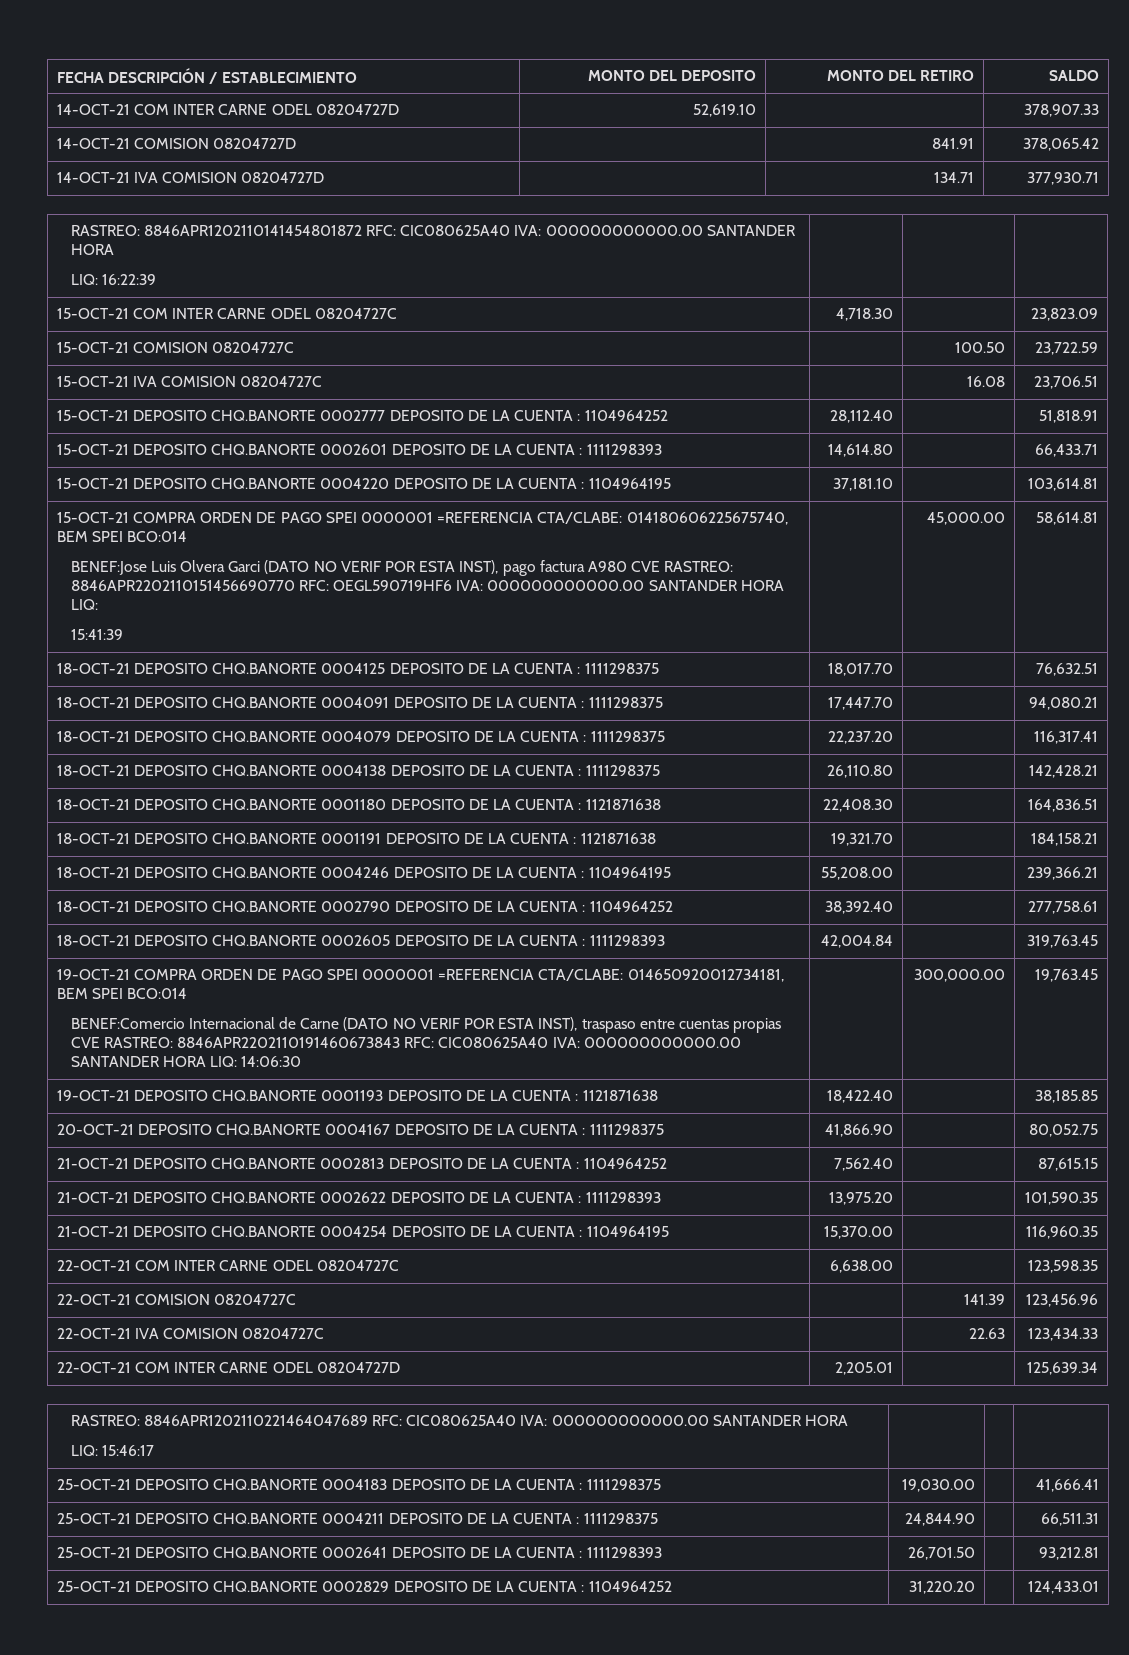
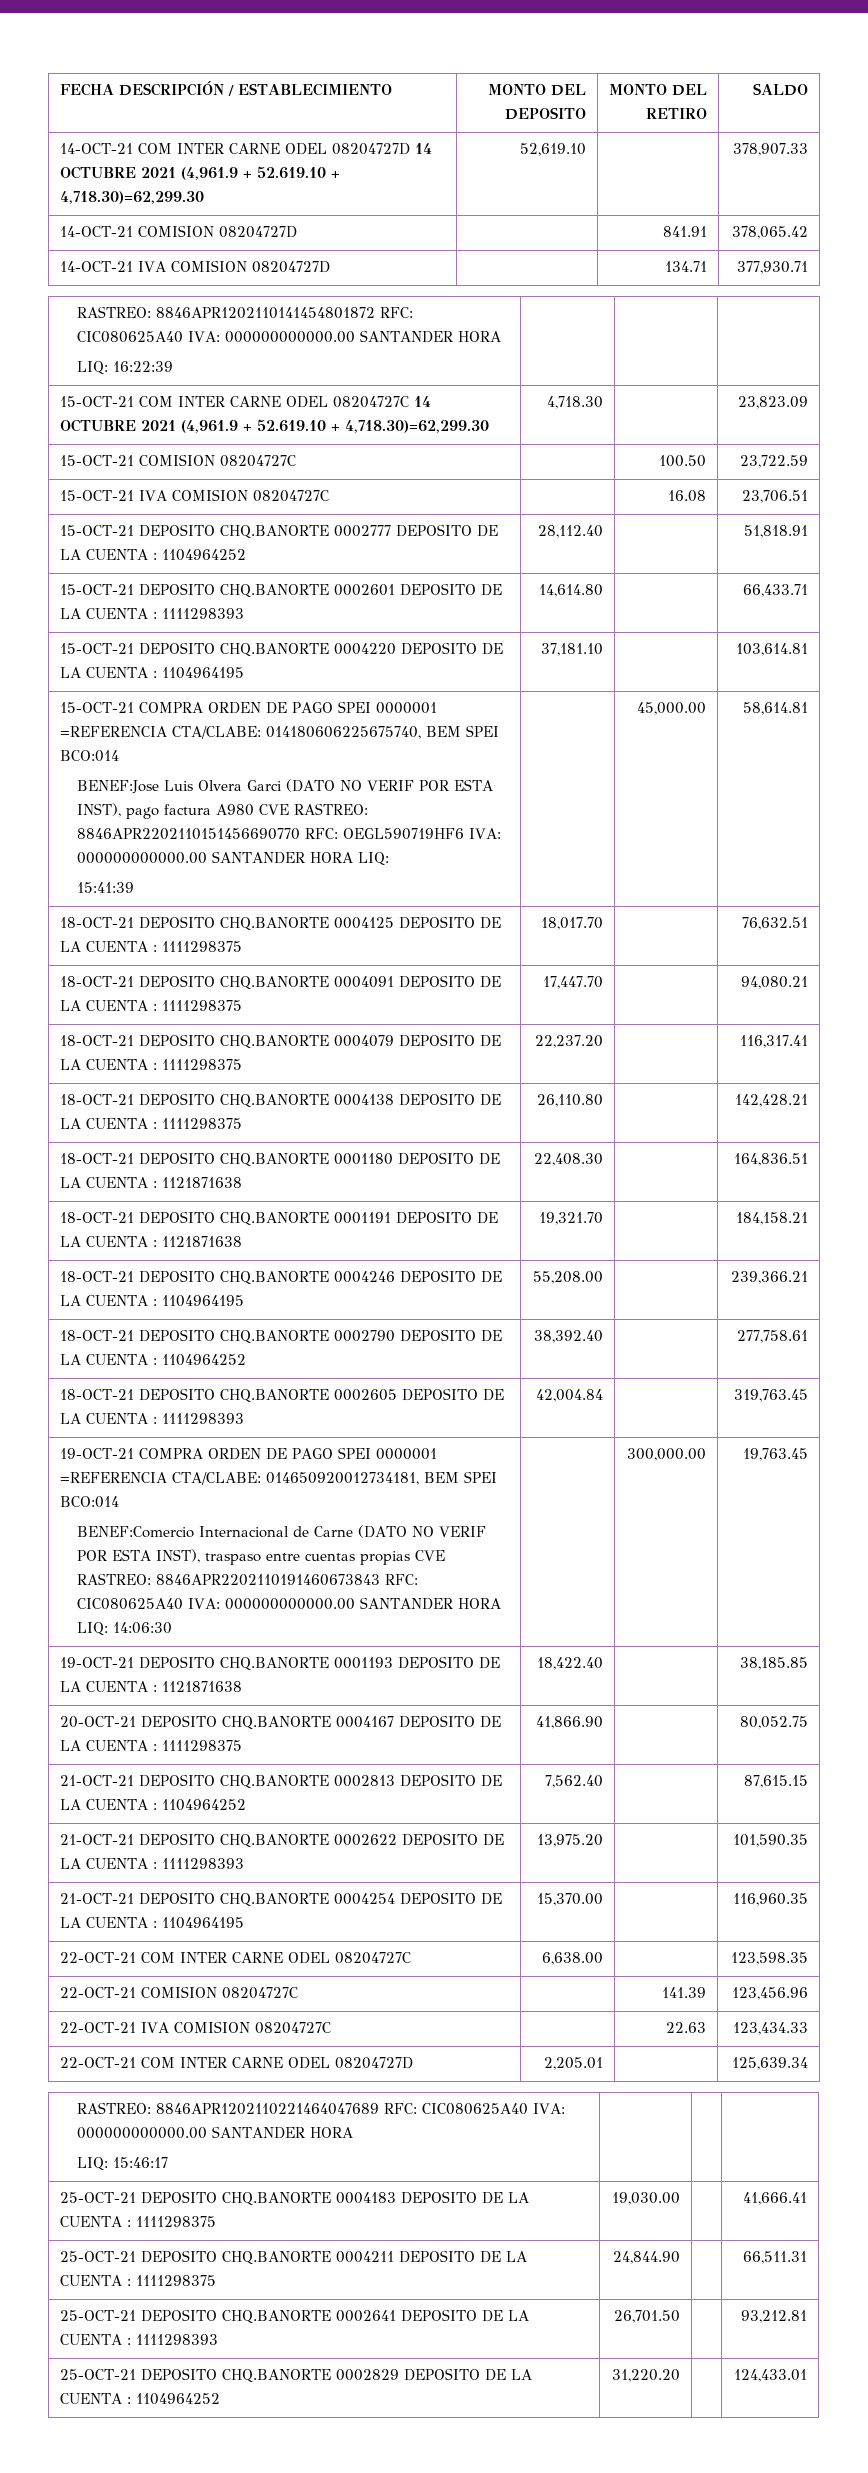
(399, 109) none -> [414,143,432,154] [59,166,340,180] [59,191,204,204] 14 OCTUBRE 2021 (4,961.9 + 52.619.10 + 4,718.30)=62,299.30
(397, 313) none -> [413,396,431,407] [59,419,489,433] 14 OCTUBRE 2021 (4,961.9 + 52.619.10 + 4,718.30)=62,299.30

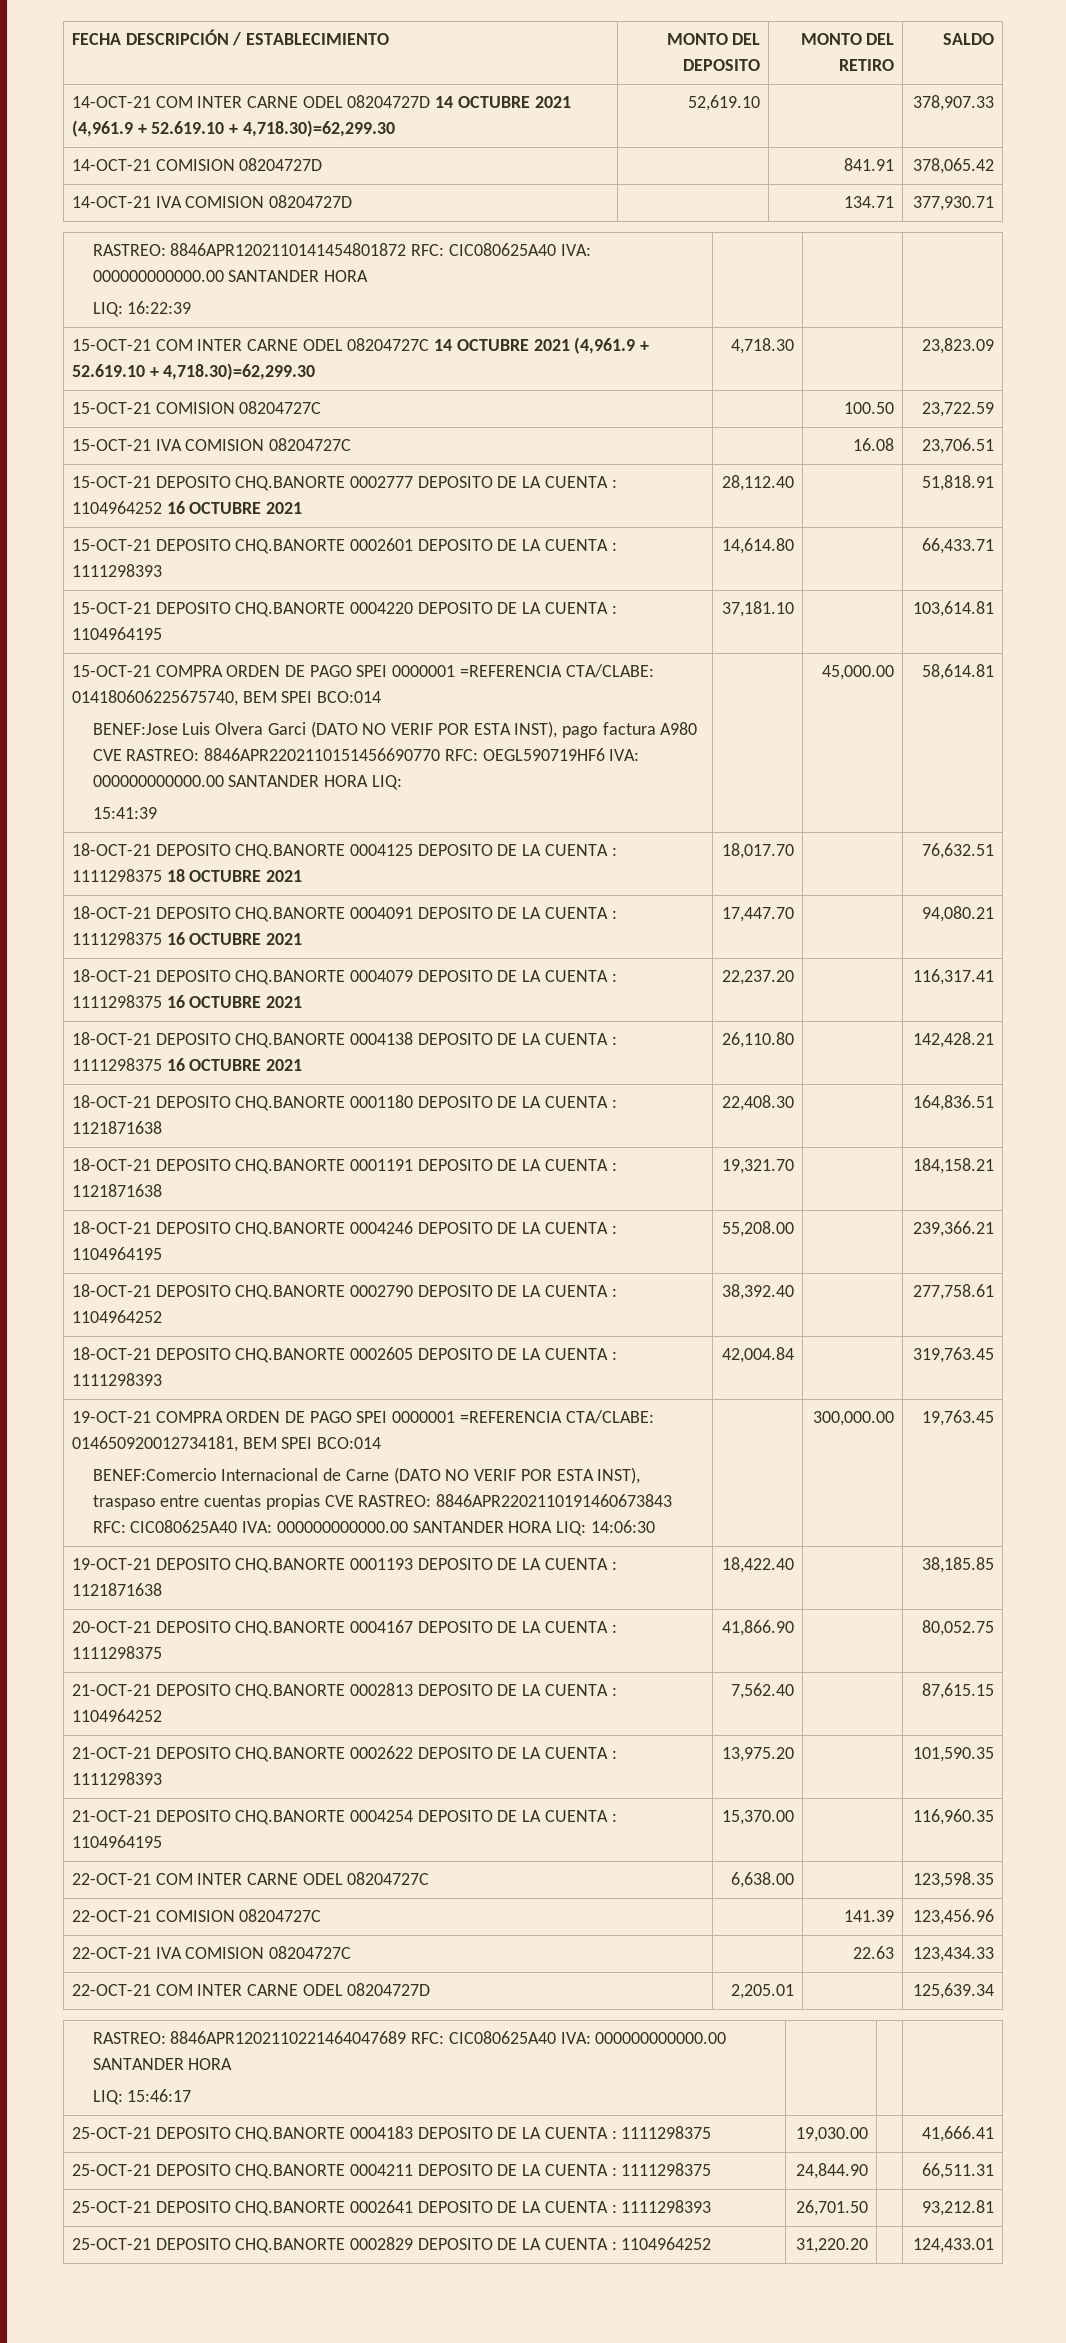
(246, 555) none -> [166,501,302,514] 16 OCTUBRE 2021
(242, 946) none -> [166,869,302,882] 18 OCTUBRE 2021
(242, 1005) none -> [166,932,302,945] 16 OCTUBRE 2021
(242, 1064) none -> [166,995,302,1008] 16 OCTUBRE 2021
(242, 1123) none -> [166,1058,302,1071] 16 OCTUBRE 2021

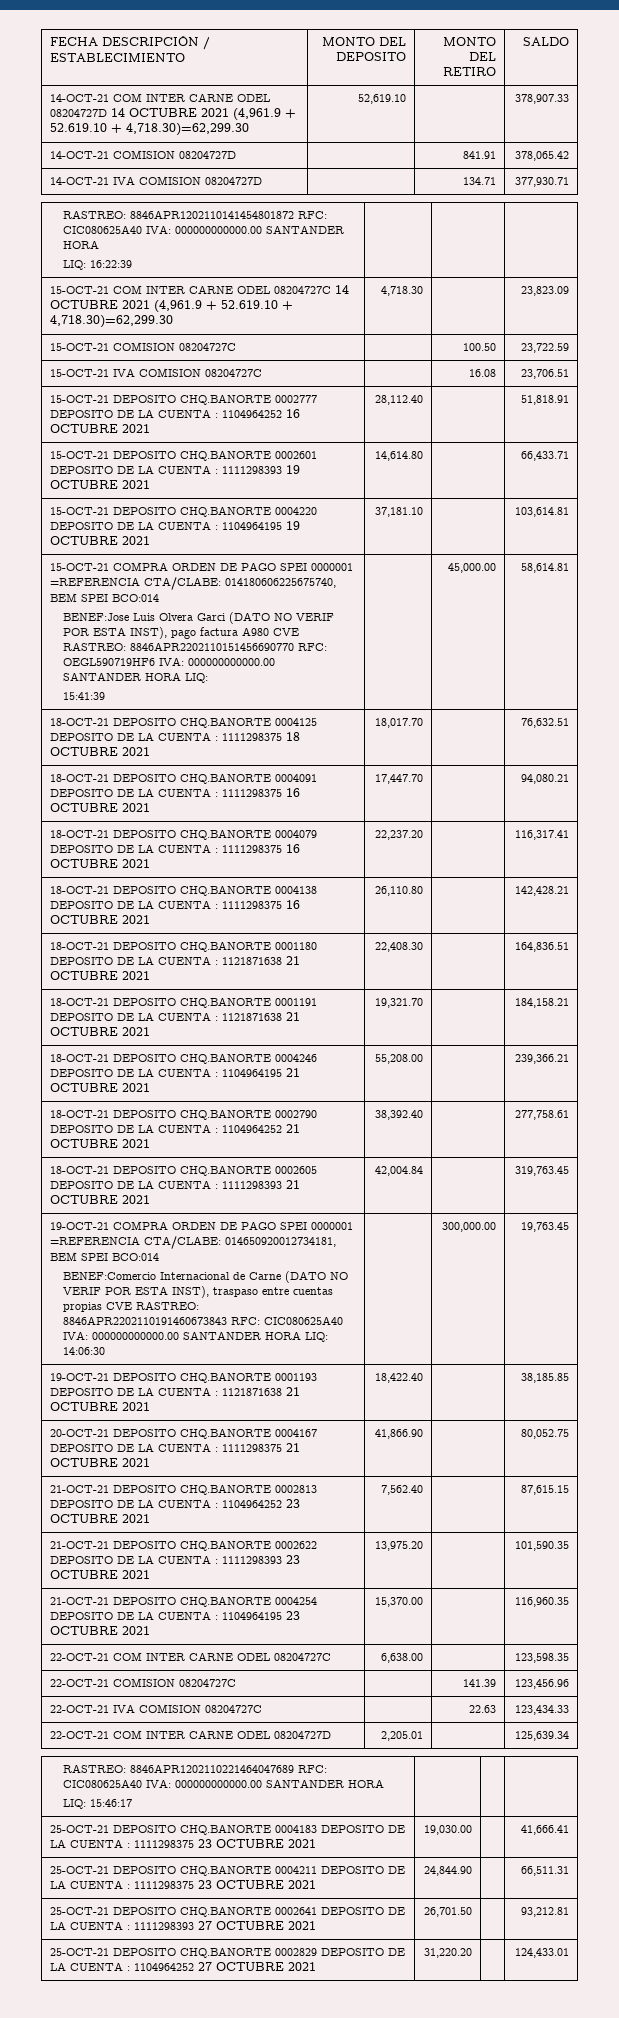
(162, 570) none -> [285,465,300,474] [49,480,150,489] 19 OCTUBRE 2021
(162, 633) none -> [285,521,300,530] [49,536,150,545] 19 OCTUBRE 2021
(162, 1127) none -> [285,956,300,965] [49,971,150,980] 21 OCTUBRE 2021
(162, 1190) none -> [285,1012,300,1021] [49,1027,150,1036] 21 OCTUBRE 2021
(162, 1253) none -> [285,1068,300,1077] [49,1083,150,1092] 21 OCTUBRE 2021
(162, 1316) none -> [285,1124,300,1133] [49,1139,150,1148] 21 OCTUBRE 2021
(162, 1379) none -> [285,1180,300,1189] [49,1195,150,1204] 21 OCTUBRE 2021
(162, 1589) none -> [285,1387,300,1396] [49,1402,150,1411] 21 OCTUBRE 2021
(162, 1652) none -> [285,1443,300,1452] [49,1458,150,1467] 21 OCTUBRE 2021
(162, 1715) none -> [285,1499,300,1508] [49,1514,150,1523] 23 OCTUBRE 2021
(162, 1778) none -> [285,1555,300,1564] [49,1570,150,1579] 23 OCTUBRE 2021
(162, 1841) none -> [285,1611,300,1620] [49,1626,150,1635] 23 OCTUBRE 2021
(712, 2132) none -> [197,1839,316,1848] 23 OCTUBRE 2021
(712, 2169) none -> [197,1880,316,1889] 23 OCTUBRE 2021
(712, 2206) none -> [197,1921,316,1930] 27 OCTUBRE 2021
(712, 2243) none -> [197,1962,316,1971] 27 OCTUBRE 2021

